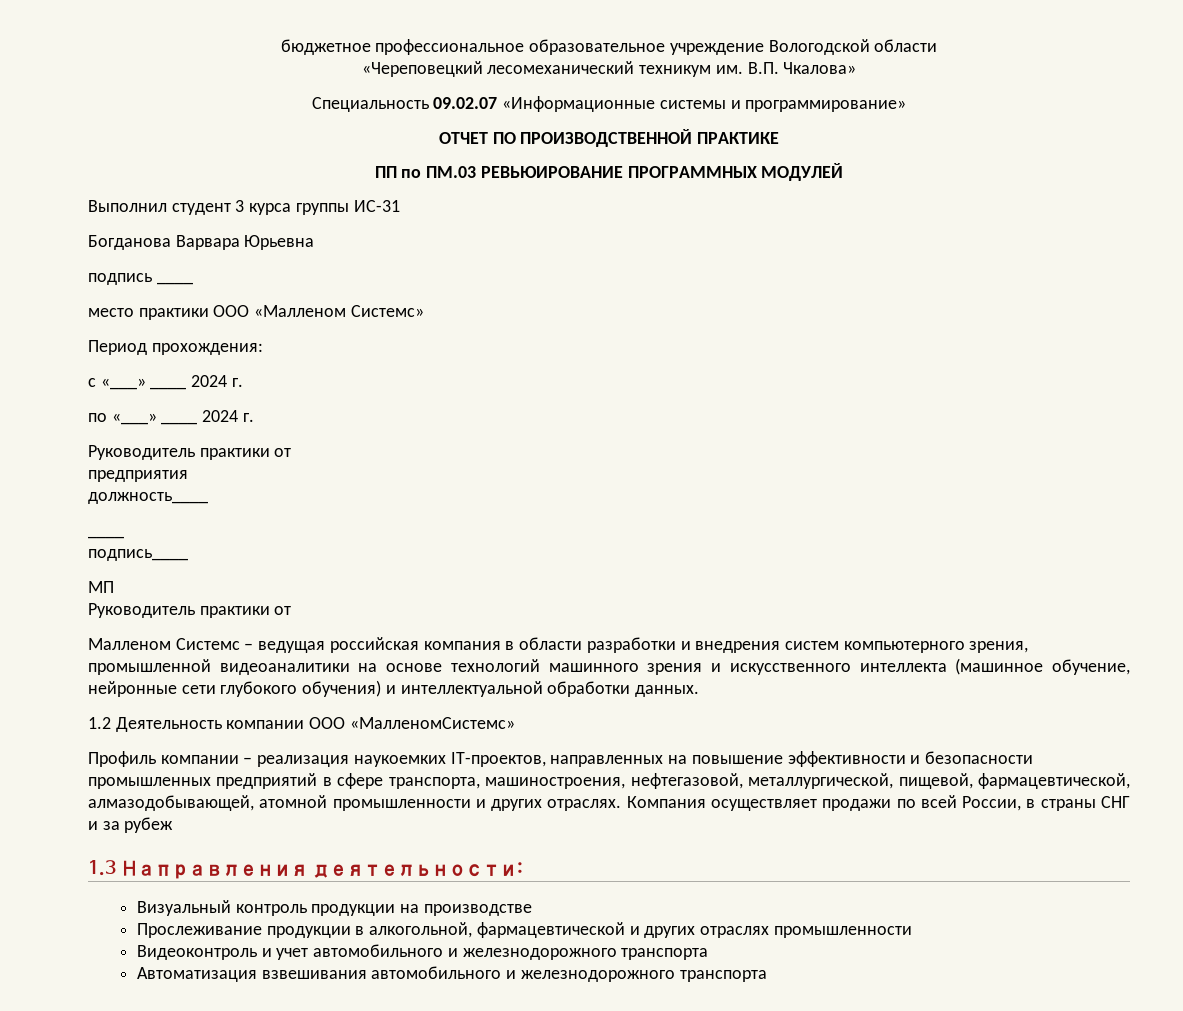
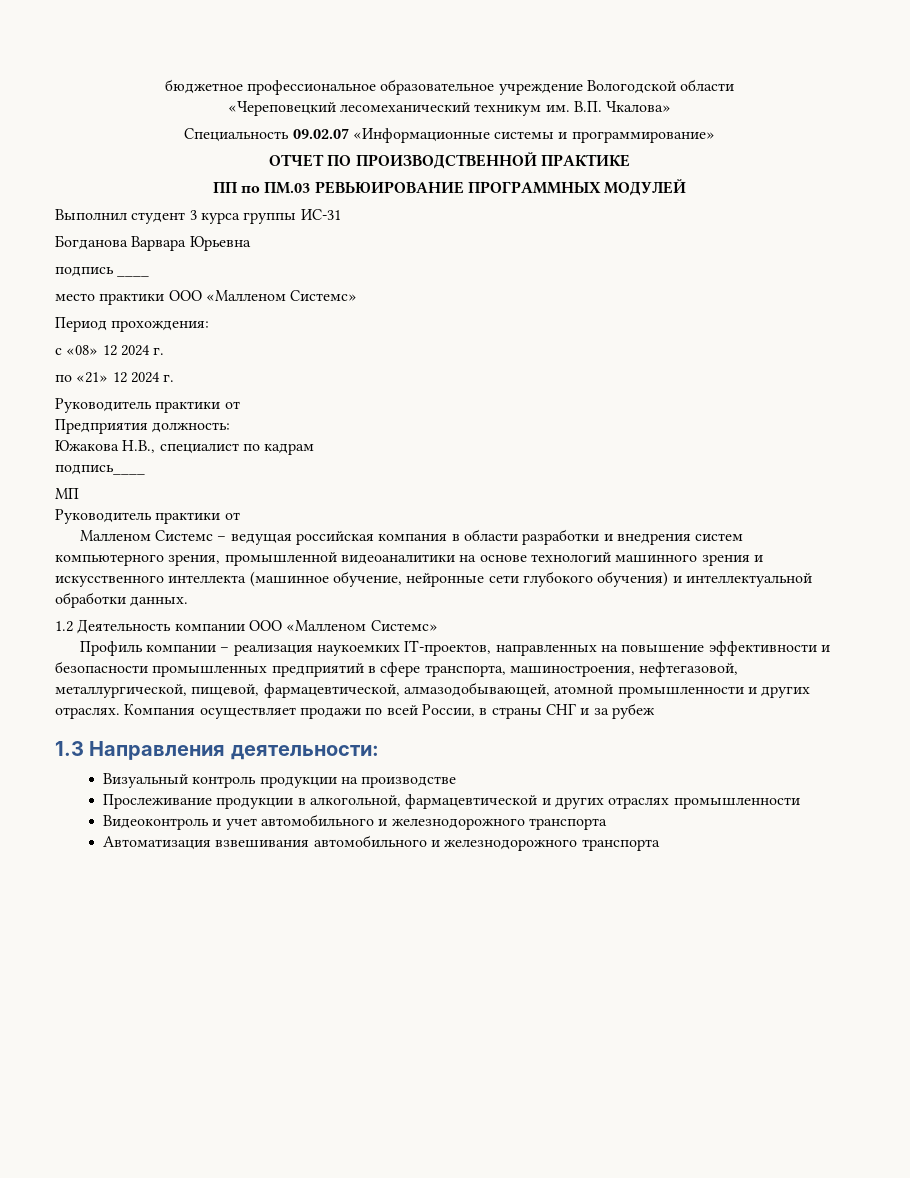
[100,378,187,390] «___» ____ -> [66,345,117,356] «08» 12
[111,413,198,425] «___» ____ -> [76,372,127,383] «21» 12
[88,470,188,482] [88,492,208,504] [88,536,124,539] предприятия // должность____ // ____ -> [55,419,231,434] [55,440,315,455] Предприятия должность: // Южакова Н.В., специалист по кадрам
[349,717,515,729] «МалленомСистемс» -> [286,620,438,631] «Малленом Системс»

